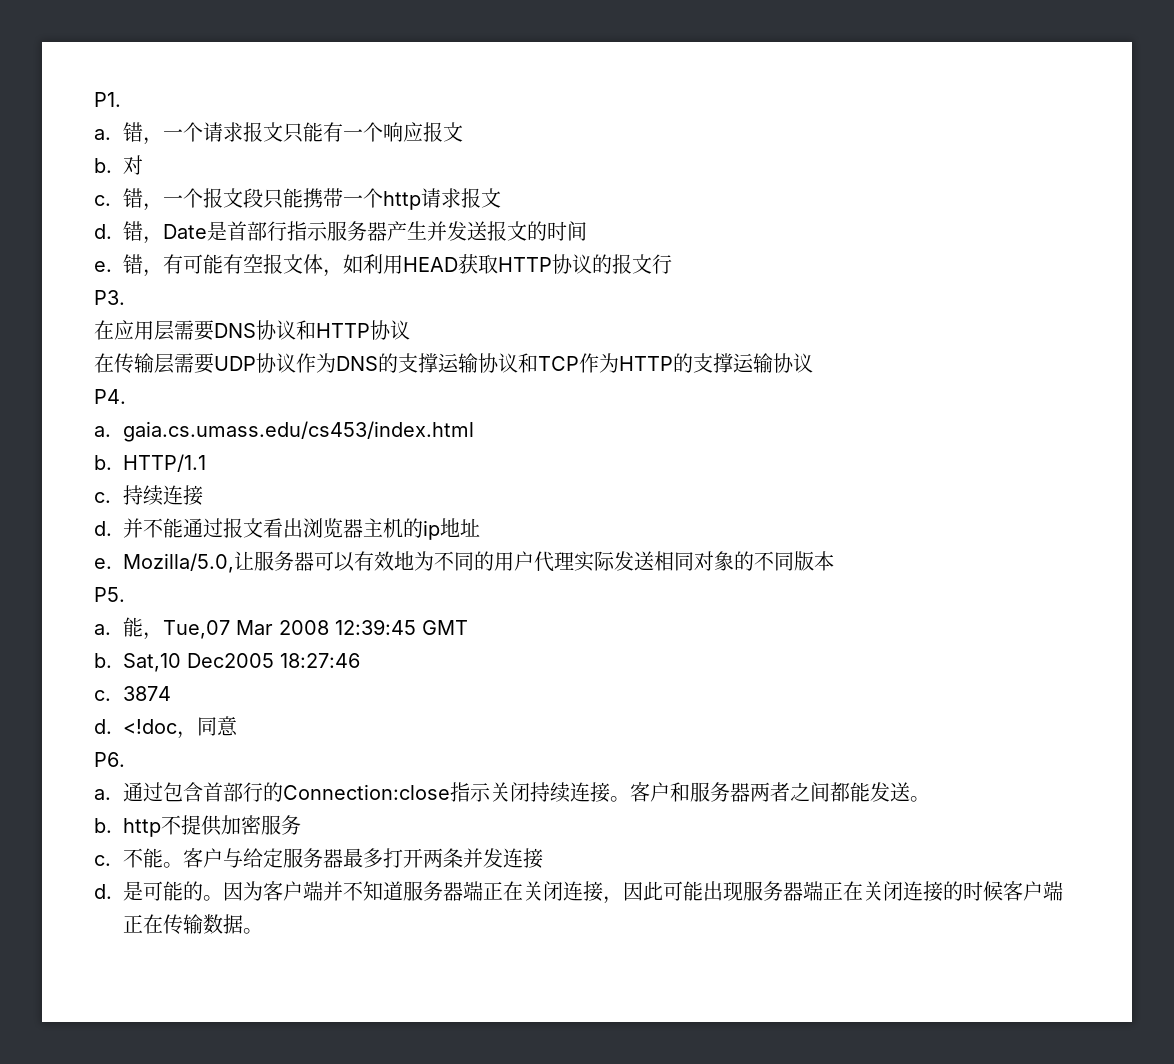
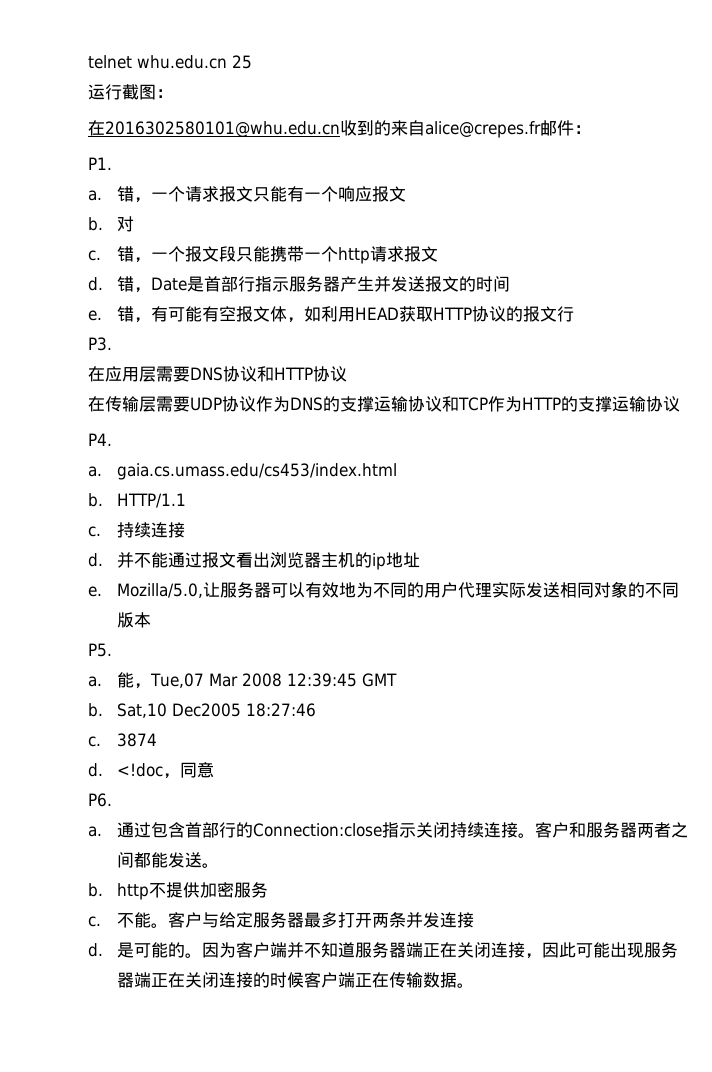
(94, 99) none -> [88,55,252,69] [88,84,173,100] [88,120,591,138] telnet whu.edu.cn 25 // 运行截图： // 在2016302580101@whu.edu.cn收到的来自alice@crepes.fr邮件： //

